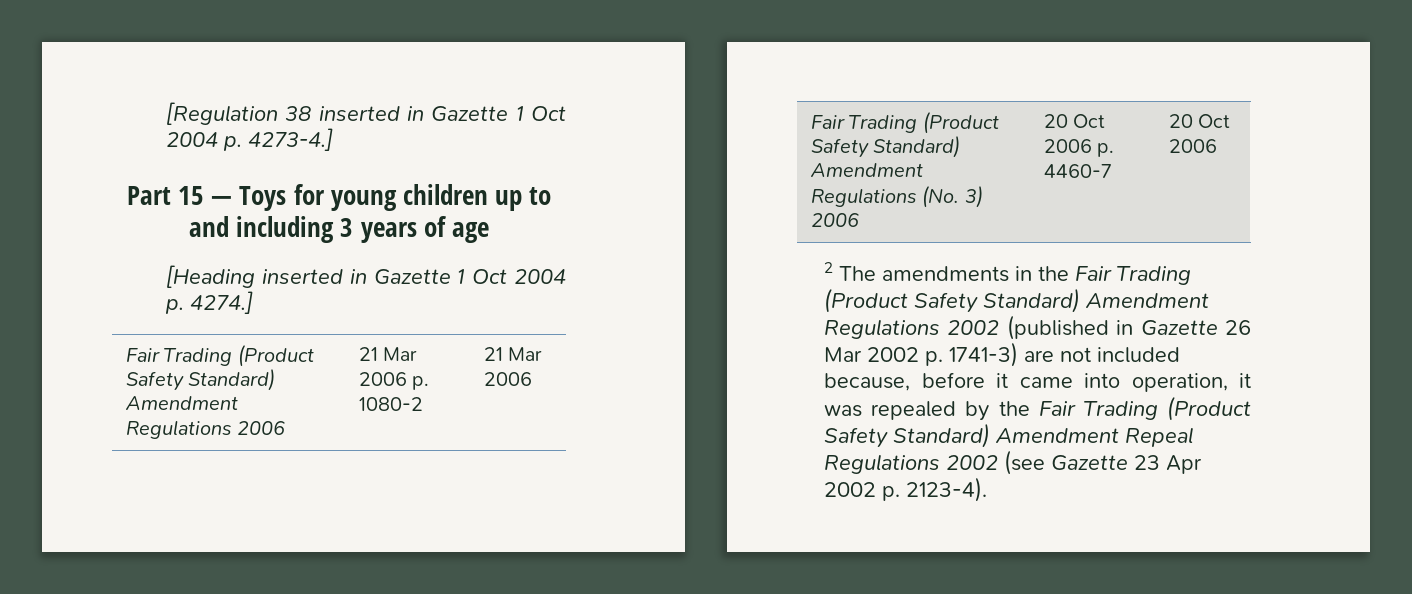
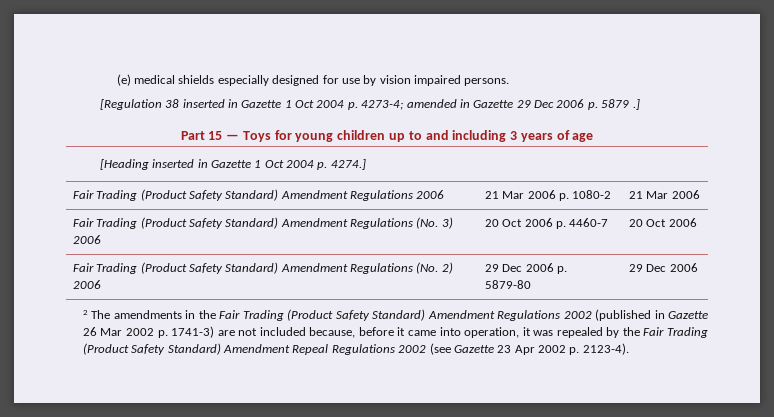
(166, 113) none -> [116,74,510,86] (e) medical shields especially designed for use by vision impaired persons. //
[248,128,334,151] 4273-4.] -> [361,99,640,110] 4273-4; amended in Gazette 29 Dec 2006 p. 5879 .]
(1218, 146) none -> [72,262,453,274] [72,280,101,289] [484,263,567,274] [484,280,531,289] [628,263,698,272] // Fair Trading (Product Safety Standard) Amendment Regulations (No. 2) 2006 | 29 Dec 2006 p. 5879-80 | 29 Dec 2006

